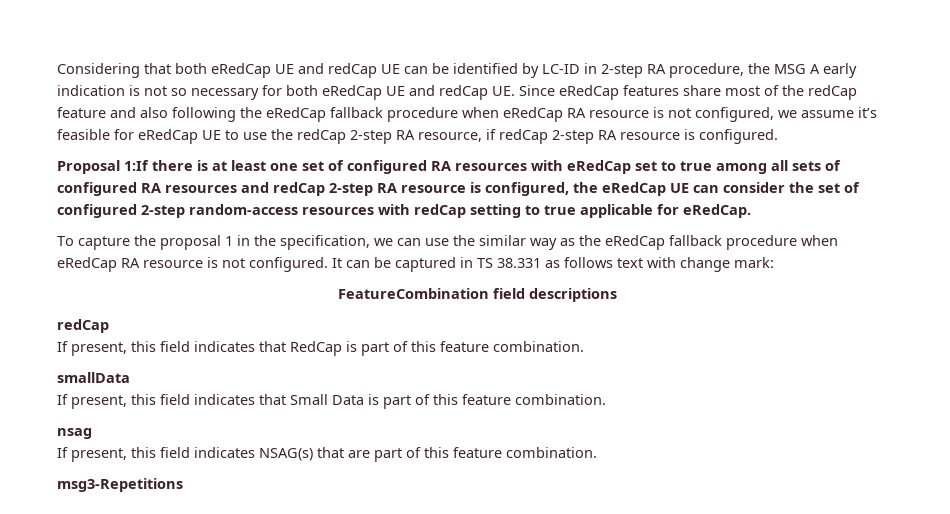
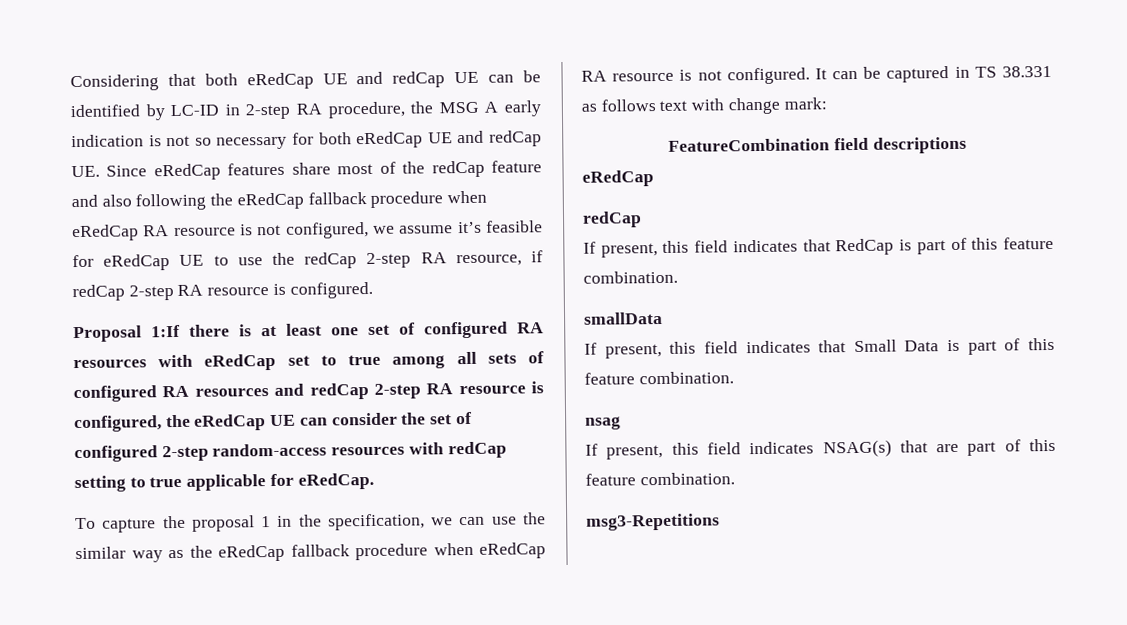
(617, 295) none -> [582,170,654,187] // eRedCap

